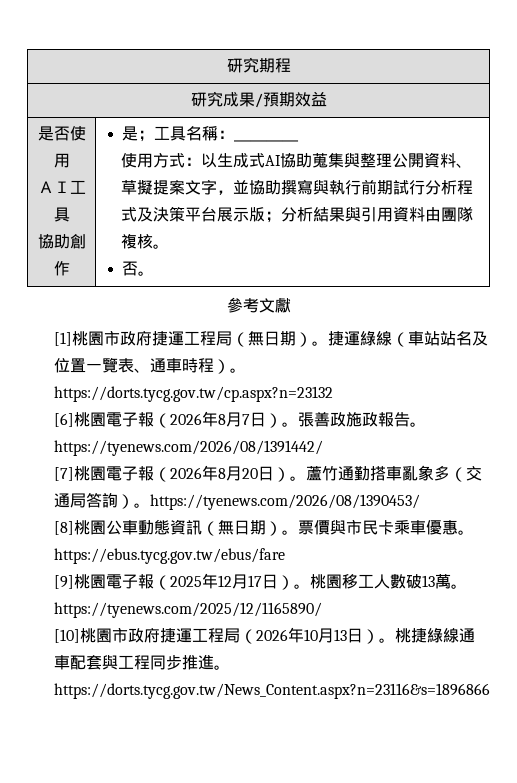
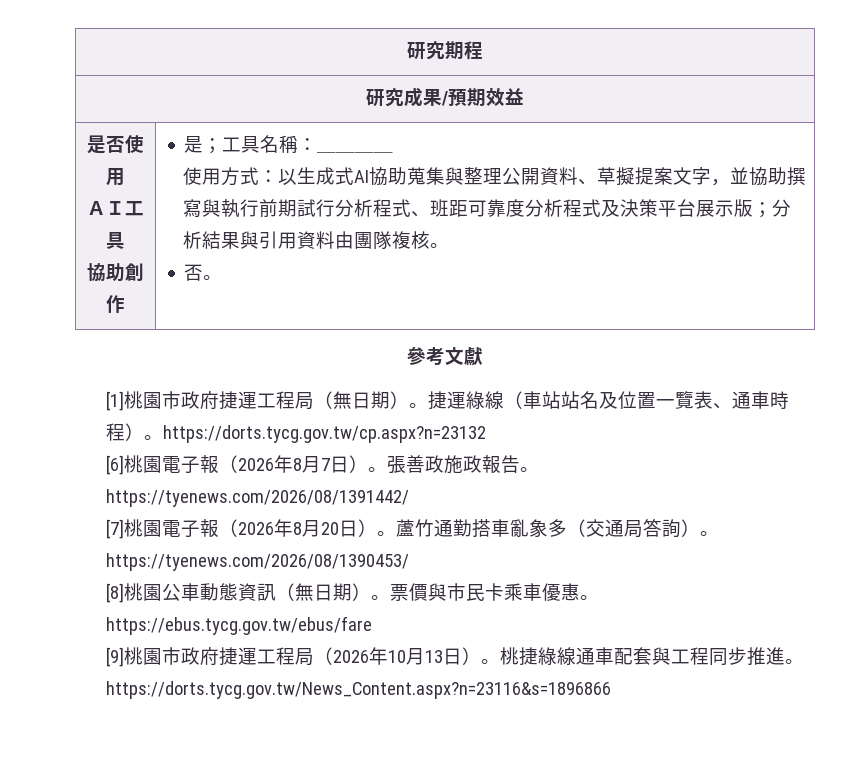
(137, 214) none -> [410,199,601,217] 、班距可靠度分析程式
[105,573,467,590] [53,602,322,618] [53,628,112,643] 電子報（2025年12月17日）。桃園移工人數破13萬。https://tyenews.com/2025/12/1165890/ // [10]桃園 -> (162, 656) none

